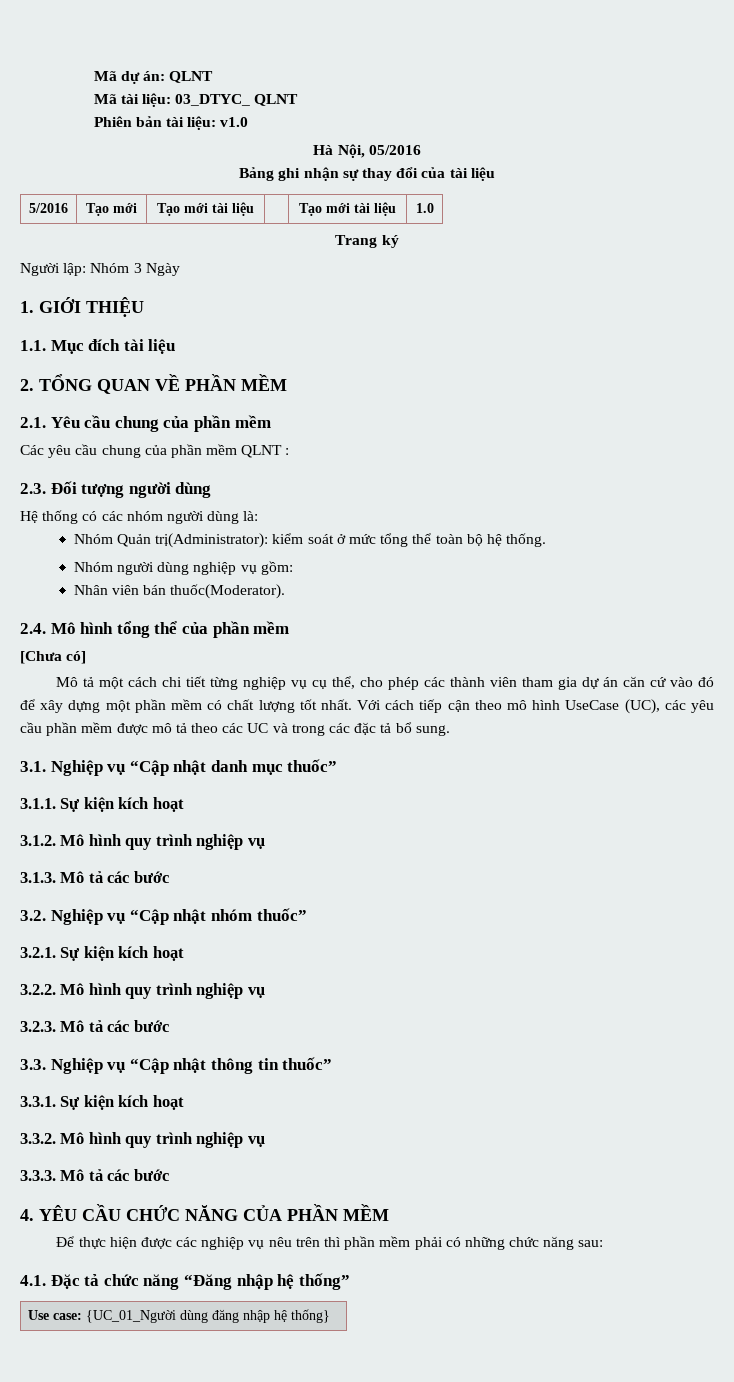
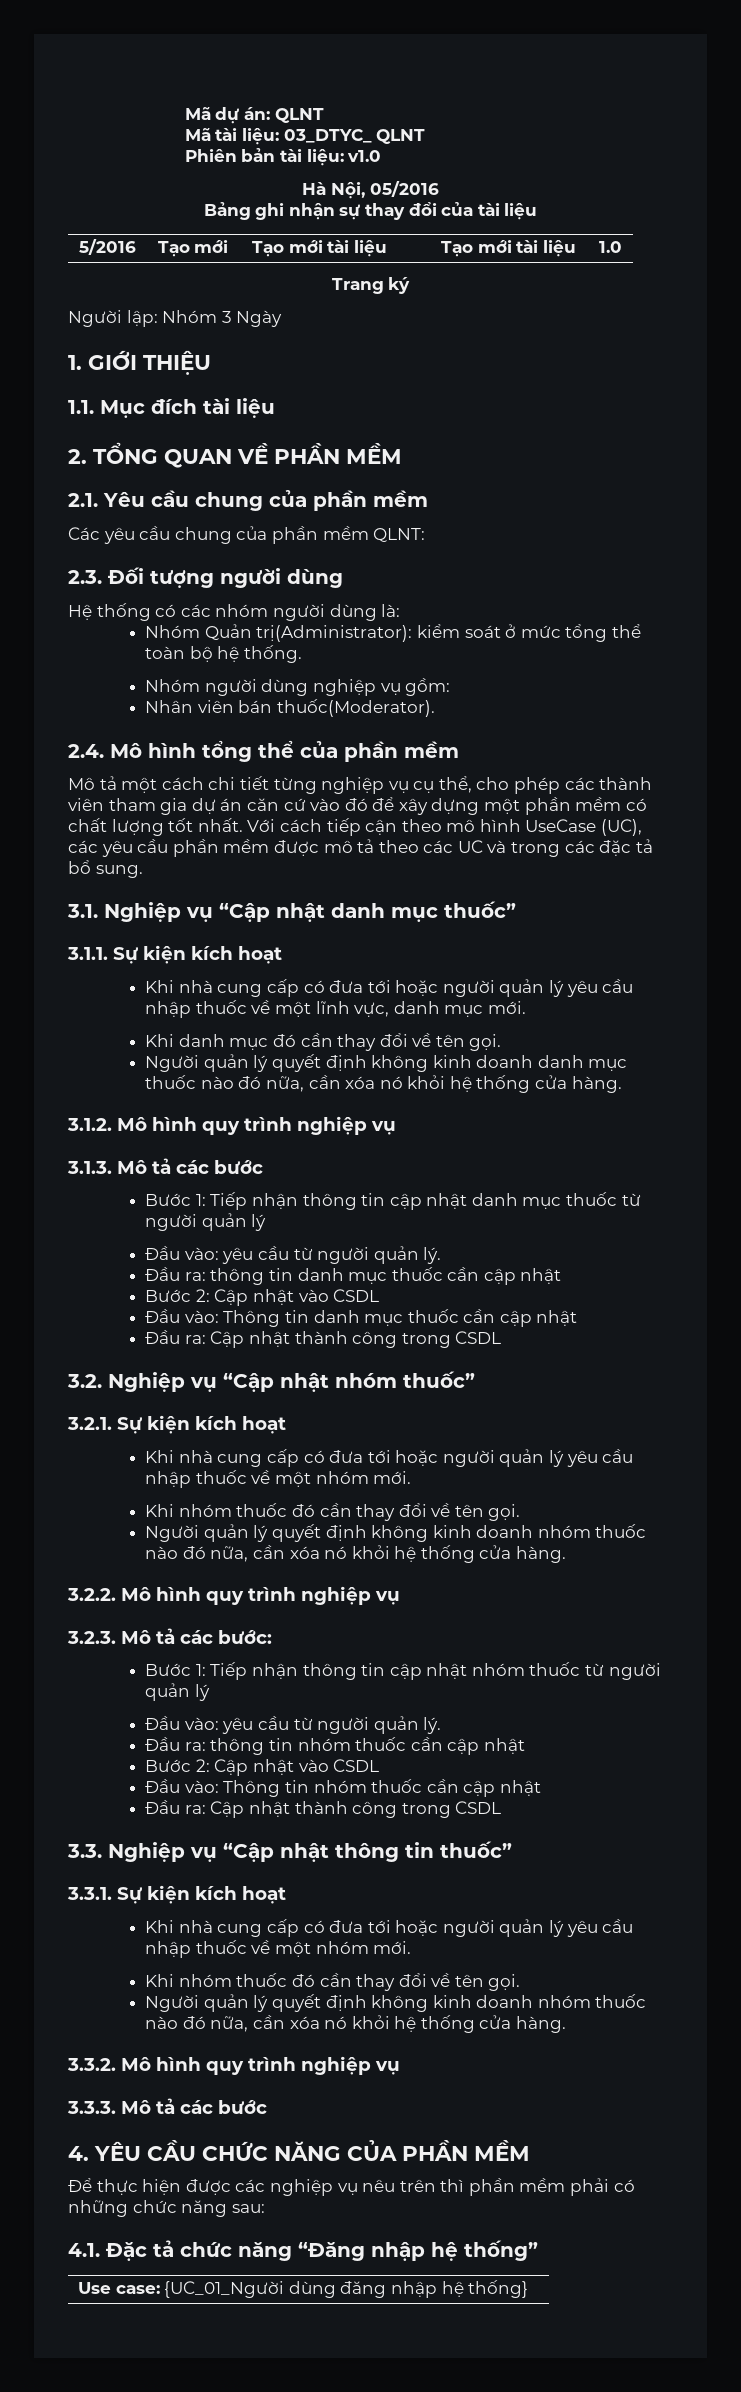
[241,445,290,458] QLNT : -> [373,528,426,543] QLNT:
[20,651,87,664] // [Chưa có] -> (459, 749) none
(184, 804) none -> [145,979,634,997] [145,1000,526,1018] [145,1033,502,1051] [145,1054,628,1072] [145,1075,622,1093] // Khi nhà cung cấp có đưa tới hoặc người quản lý yêu cầu nhập thuốc về một lĩnh vực, danh mục mới. // Khi danh mục đó cần thay đổi về tên gọi. // Người quản lý quyết định không kinh doanh danh mục thuốc nào đó nữa, cần xóa nó khỏi hệ thống cửa hàng.
(169, 877) none -> [145,1192,641,1210] [145,1213,267,1231] [145,1246,442,1264] [145,1267,562,1285] [145,1289,380,1306] [145,1309,578,1327] [145,1330,502,1348] // Bước 1: Tiếp nhận thông tin cập nhật danh mục thuốc từ người quản lý // Đầu vào: yêu cầu từ người quản lý. // Đầu ra: thông tin danh mục thuốc cần cập nhật // Bước 2: Cập nhật vào CSDL // Đầu vào: Thông tin danh mục thuốc cần cập nhật // Đầu ra: Cập nhật thành công trong CSDL
(184, 953) none -> [145,1449,634,1467] [145,1470,412,1488] [145,1503,521,1521] [145,1524,647,1542] [145,1545,567,1563] // Khi nhà cung cấp có đưa tới hoặc người quản lý yêu cầu nhập thuốc về một nhóm mới. // Khi nhóm thuốc đó cần thay đổi về tên gọi. // Người quản lý quyết định không kinh doanh nhóm thuốc nào đó nữa, cần xóa nó khỏi hệ thống cửa hàng.
[133,1020,169,1032] bước -> [218,1630,272,1644] [145,1662,661,1680] [145,1683,210,1701] [145,1716,442,1734] [145,1737,525,1755] [145,1759,380,1776] [145,1779,541,1797] [145,1800,502,1818] bước: // Bước 1: Tiếp nhận thông tin cập nhật nhóm thuốc từ người quản lý // Đầu vào: yêu cầu từ người quản lý. // Đầu ra: thông tin nhóm thuốc cần cập nhật // Bước 2: Cập nhật vào CSDL // Đầu vào: Thông tin nhóm thuốc cần cập nhật // Đầu ra: Cập nhật thành công trong CSDL
(184, 1102) none -> [145,1919,634,1937] [145,1940,412,1958] [145,1973,521,1991] [145,1994,647,2012] [145,2015,567,2033] // Khi nhà cung cấp có đưa tới hoặc người quản lý yêu cầu nhập thuốc về một nhóm mới. // Khi nhóm thuốc đó cần thay đổi về tên gọi. // Người quản lý quyết định không kinh doanh nhóm thuốc nào đó nữa, cần xóa nó khỏi hệ thống cửa hàng.

